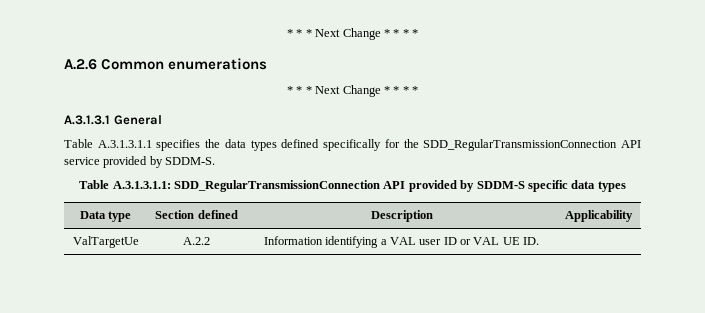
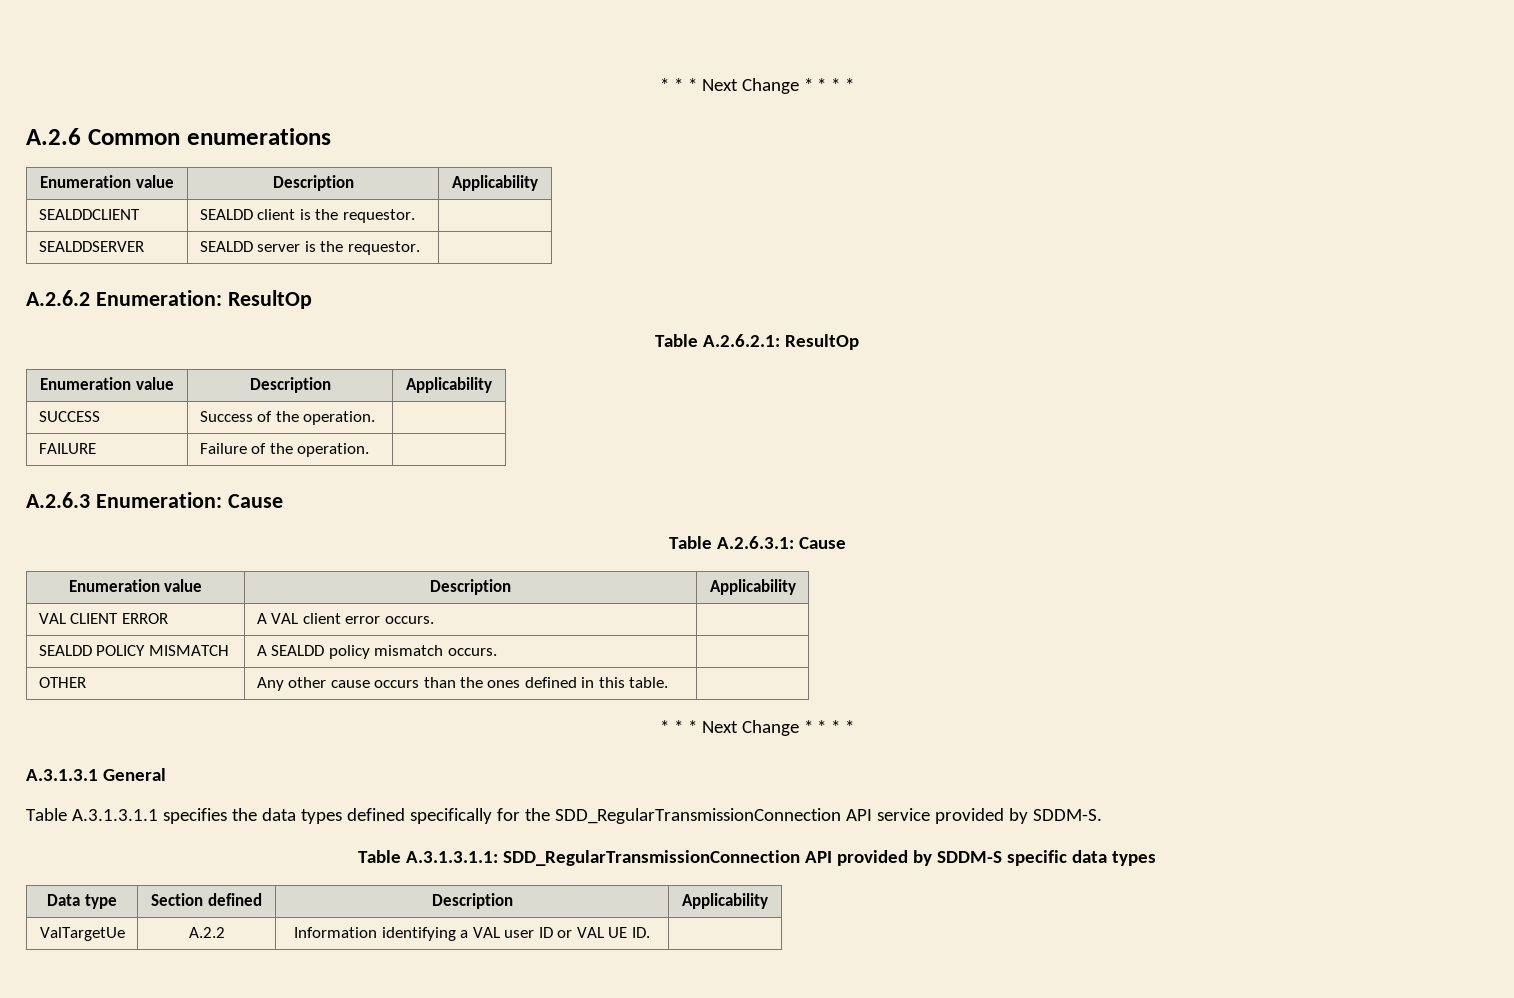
(268, 64) none -> [40,175,174,188] [272,175,354,191] [452,175,538,191] [38,209,140,220] [199,209,415,223] [38,241,144,252] [199,241,420,255] [26,290,312,309] [655,334,859,350] [40,377,174,390] [249,377,331,393] [406,377,492,393] [38,411,100,422] [199,411,376,425] [38,443,96,454] [199,443,370,457] [26,492,283,508] [668,536,846,549] [68,579,203,592] [429,579,511,595] [709,579,796,595] [38,613,168,624] [256,613,434,624] [38,645,229,656] [256,645,497,659] [38,677,86,688] [256,677,669,691] // Enumeration value | Description | Applicability // SEALDDCLIENT | SEALDD client is the requestor. | // SEALDDSERVER | SEALDD server is the requestor. | // A.2.6.2 Enumeration: ResultOp // Table A.2.6.2.1: ResultOp // Enumeration value | Description | Applicability // SUCCESS | Success of the operation. | // FAILURE | Failure of the operation. | // A.2.6.3 Enumeration: Cause // Table A.2.6.3.1: Cause // Enumeration value | Description | Applicability // VAL CLIENT ERROR | A VAL client error occurs. | // SEALDD POLICY MISMATCH | A SEALDD policy mismatch occurs. | // OTHER | Any other cause occurs than the ones defined in this table. |

